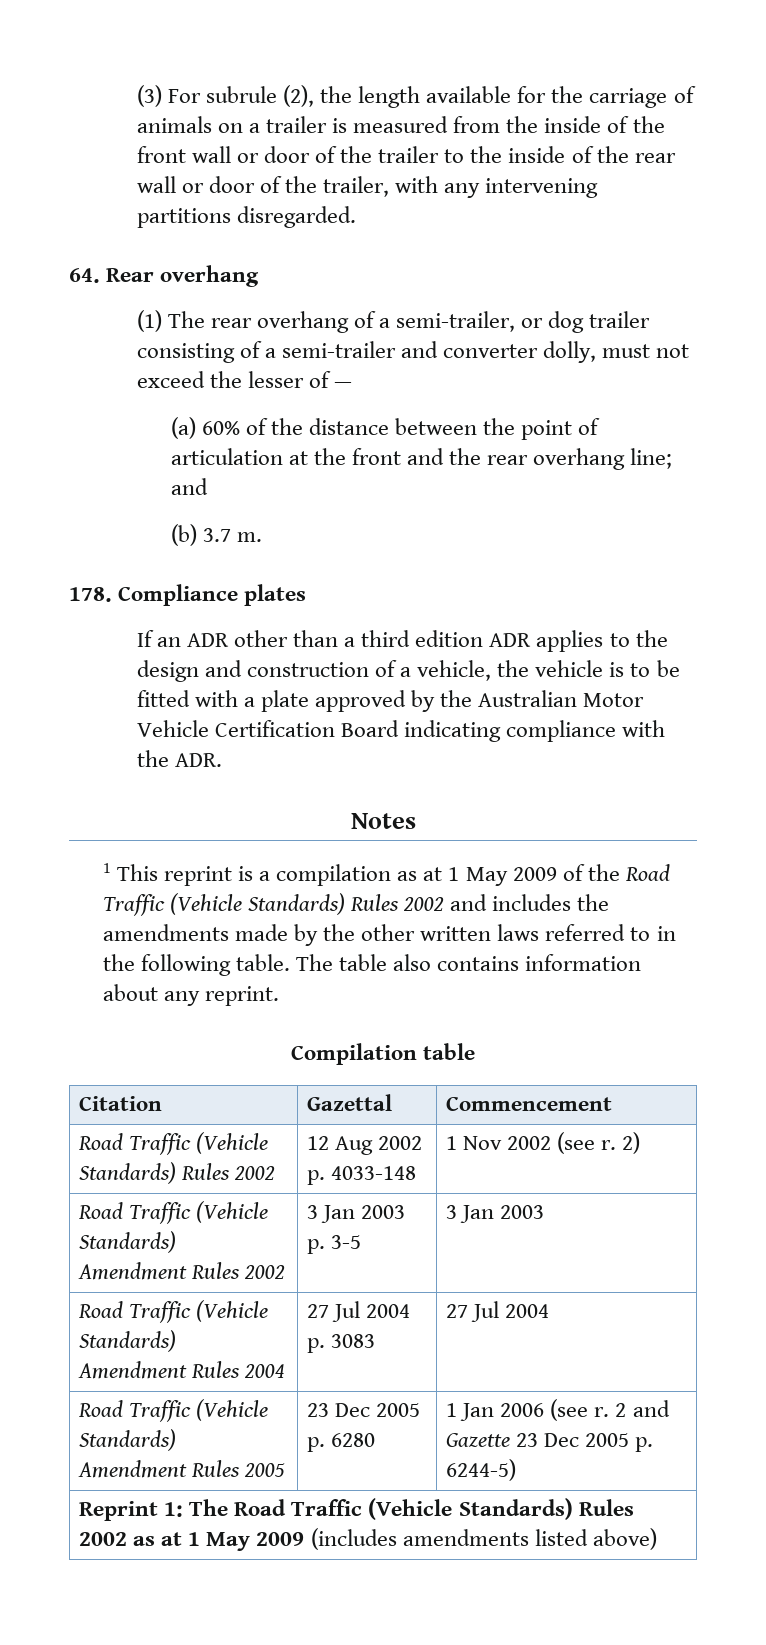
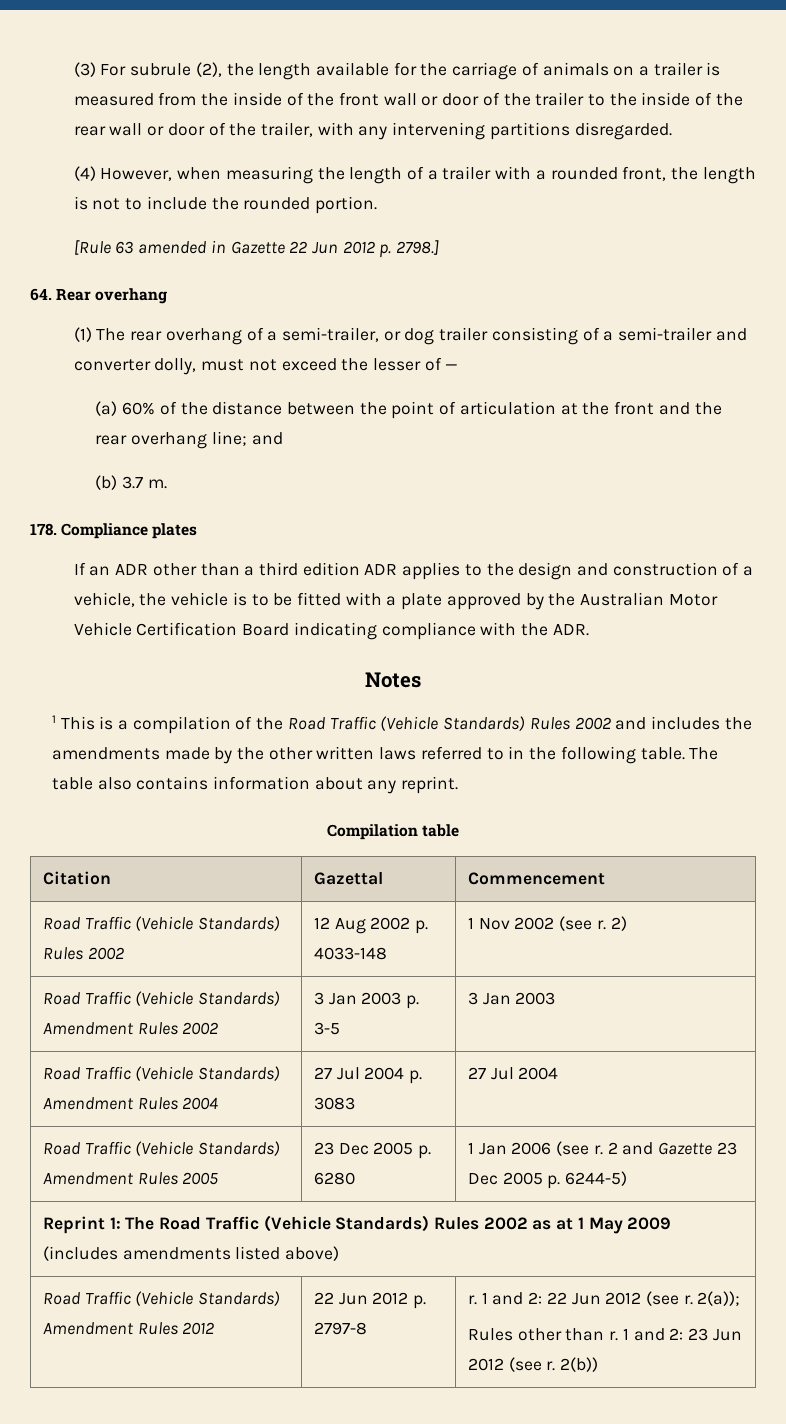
(356, 217) none -> [73,166,756,184] [73,196,377,214] [73,240,440,258] // (4) However, when measuring the length of a trailer with a rounded front, the length is not to include the rounded portion. // [Rule 63 amended in Gazette 22 Jun 2012 p. 2798.]
[164,866,233,886] reprint -> (95, 723) none
[397,867,557,886] as at 1 May 2009 -> (231, 725) none
(657, 1539) none -> [42,1291,281,1306] [42,1322,215,1335] [313,1292,427,1309] [313,1322,367,1335] [467,1291,741,1306] [467,1328,742,1341] [467,1357,599,1372] // Road Traffic (Vehicle Standards) Amendment Rules 2012 | 22 Jun 2012 p. 2797-8 | r. 1 and 2: 22 Jun 2012 (see r. 2(a)); // Rules other than r. 1 and 2: 23 Jun 2012 (see r. 2(b))

